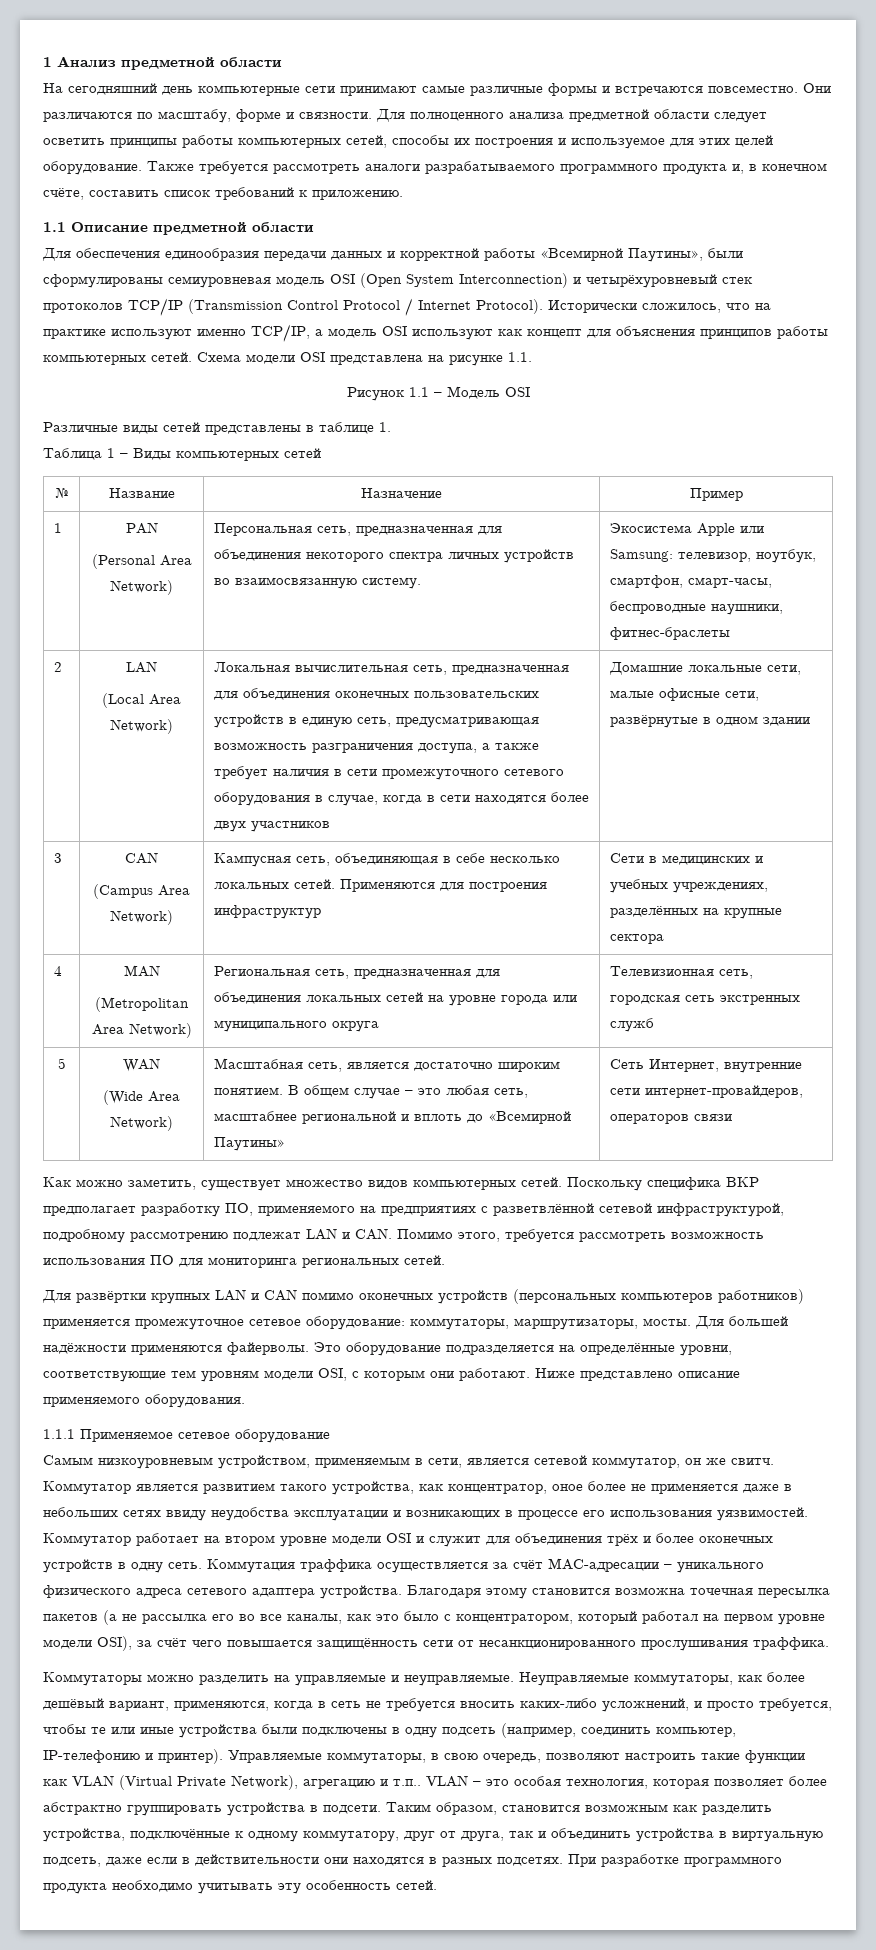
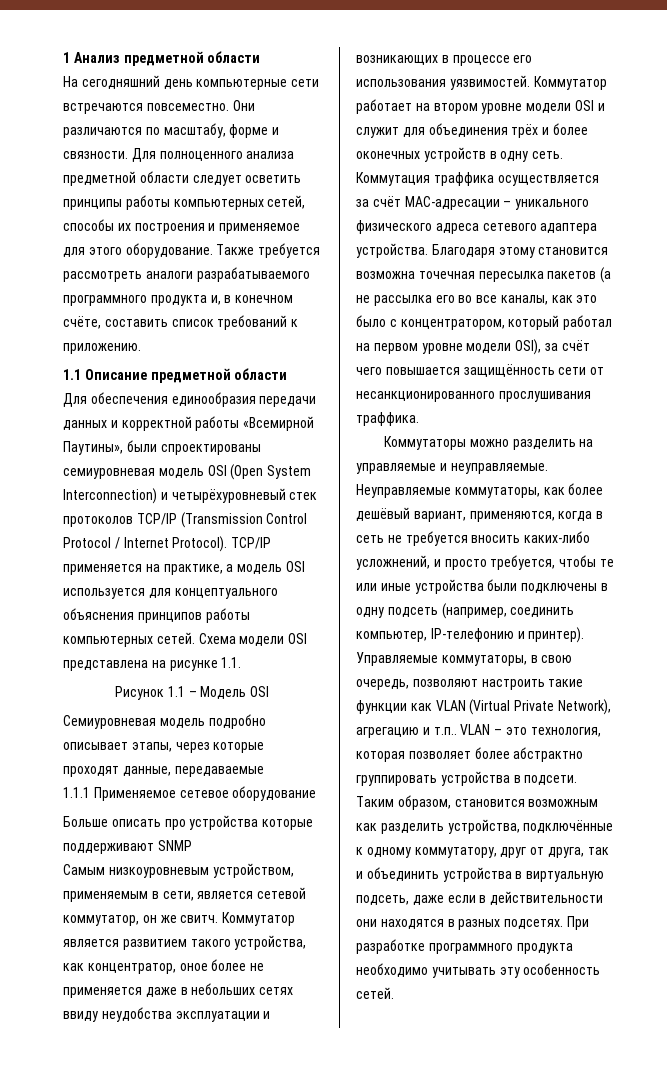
[340,83,610,96] принимают самые различные формы и -> (320, 83) none
[571,135,773,149] используемое для этих целей -> [219,223,301,234] [63,247,122,257] применяемое для этого
[43,274,163,288] сформулированы -> [160,444,261,455] спроектированы
[548,300,771,313] [43,324,611,342] Исторически сложилось, что на практике используют именно TCP/IP, а модель OSI используют как концепт для -> [231,537,272,549] [63,561,305,575] [63,588,278,599] TCP/IP применяется на практике, а модель OSI используется для концептуального
[43,422,391,435] [43,448,321,461] [54,488,69,498] [108,488,175,498] [360,488,442,498] [689,488,743,501] [53,523,62,533] [125,522,158,534] [91,554,192,569] [110,580,173,595] [213,523,502,536] [213,549,574,563] [213,577,421,589] [609,523,764,536] [609,549,816,563] [609,575,772,588] [609,601,783,615] [609,627,730,640] [53,662,62,672] [126,661,157,673] [102,693,181,708] [110,719,173,734] [213,662,569,675] [213,688,539,700] [213,714,539,728] [213,742,539,754] [213,766,564,780] [213,792,589,806] [213,821,330,832] [608,662,801,675] [609,688,759,701] [609,715,810,728] [53,853,62,863] [125,852,158,864] [93,884,190,899] [110,910,173,925] [213,853,560,867] [213,879,547,892] [213,905,321,919] [609,853,763,865] [609,879,768,893] [609,906,782,919] [609,934,664,944] [53,966,62,976] [123,965,160,977] [95,997,189,1012] [91,1023,192,1038] [213,966,500,979] [213,992,577,1006] [213,1020,379,1032] [609,966,753,979] [609,995,800,1005] [609,1018,654,1032] [57,1058,66,1069] [123,1058,160,1072] [103,1090,180,1105] [110,1116,173,1131] [213,1058,560,1072] [213,1085,528,1099] [213,1111,571,1124] [213,1137,285,1151] [609,1059,802,1073] [609,1085,803,1098] [609,1114,732,1124] [43,1177,759,1191] [43,1203,784,1217] [43,1228,764,1243] [43,1255,445,1268] [42,1289,804,1304] [43,1316,788,1330] [43,1342,732,1356] [43,1368,740,1382] [43,1394,245,1408] [43,1429,330,1443] Различные виды сетей представлены в таблице 1. // Таблица 1 – Виды компьютерных сетей // № | Название | Назначение | Пример // 1 | PAN // (Personal Area Network) | Персональная сеть, предназначенная для объединения некоторого спектра личных устройств во взаимосвязанную систему. | Экосистема Apple или Samsung: телевизор, ноутбук, смартфон, смарт-часы, беспроводные наушники, фитнес-браслеты // 2 | LAN // (Local Area Network) | Локальная вычислительная сеть, предназначенная для объединения оконечных пользовательских устройств в единую сеть, предусматривающая возможность разграничения доступа, а также требует наличия в сети промежуточного сетевого оборудования в случае, когда в сети находятся более двух участников | Домашние локальные сети, малые офисные сети, развёрнутые в одном здании // 3 | CAN // (Campus Area Network) | Кампусная сеть, объединяющая в себе несколько локальных сетей. Применяются для построения инфраструктур | Сети в медицинских и учебных учреждениях, разделённых на крупные сектора // 4 | MAN // (Metropolitan Area Network) | Региональная сеть, предназначенная для объединения локальных сетей на уровне города или муниципального округа | Телевизионная сеть, городская сеть экстренных служб // 5 | WAN // (Wide Area Network) | Масштабная сеть, является достаточно широким понятием. В общем случае – это любая сеть, масштабнее региональной и вплоть до «Всемирной Паутины» | Сеть Интернет, внутренние сети интернет-провайдеров, операторов связи // Как можно заметить, существует множество видов компьютерных сетей. Поскольку специфика ВКР предполагает разработку ПО, применяемого на предприятиях с разветвлённой сетевой инфраструктурой, подробному рассмотрению подлежат LAN и CAN. Помимо этого, требуется рассмотреть возможность использования ПО для мониторинга региональных сетей. // Для развёртки крупных LAN и CAN помимо оконечных устройств (персональных компьютеров работников) применяется промежуточное сетевое оборудование: коммутаторы, маршрутизаторы, мосты. Для большей надёжности применяются файерволы. Это оборудование подразделяется на определённые уровни, соответствующие тем уровням модели OSI, с которым они работают. Ниже представлено описание применяемого оборудования. // 1.1.1 Применяемое сетевое оборудование -> [63,714,266,729] [63,742,265,753] [63,766,264,777] [63,786,317,801] [63,815,314,830] [63,840,192,854] Семиуровневая модель подробно описывает этапы, через которые проходят данные, передаваемые // 1.1.1 Применяемое сетевое оборудование // Больше описать про устройства которые поддерживают SNMP
[514,1776,561,1786] особая -> (527, 731) none

